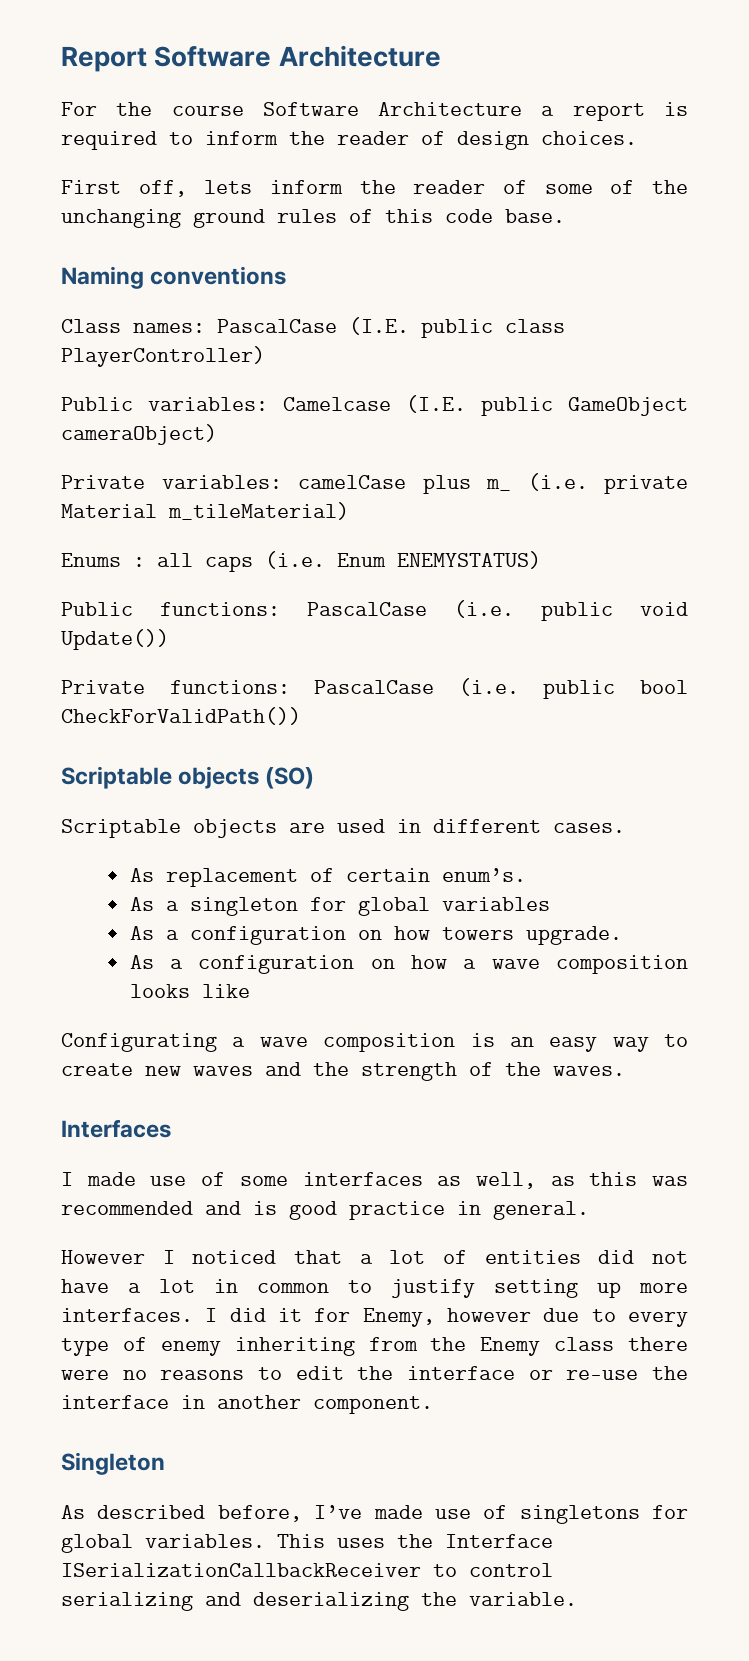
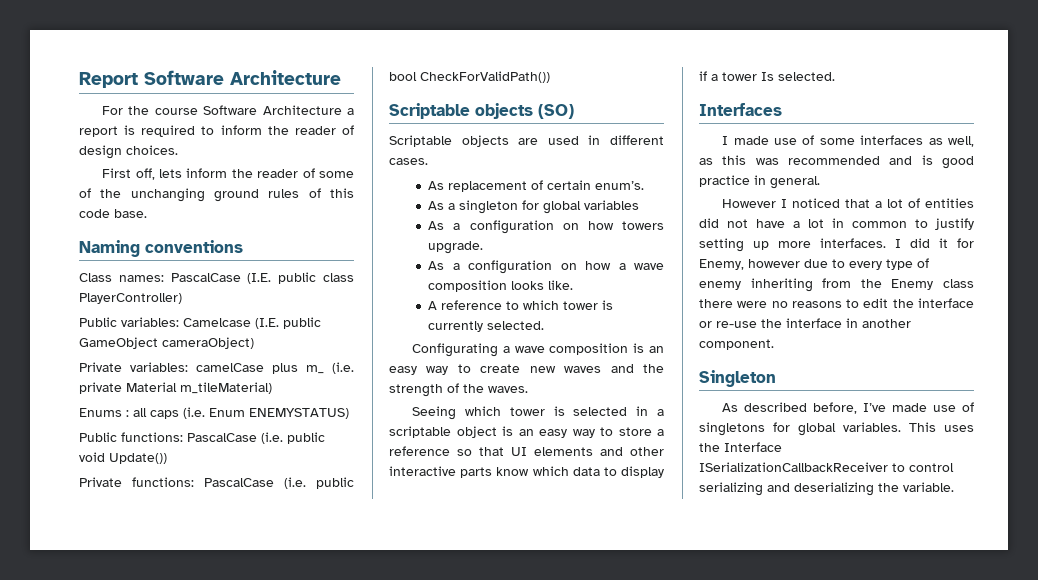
[201,984,250,998] like -> [548,280,574,290] [428,300,614,310] [428,321,545,332] like. // A reference to which tower is currently selected.
(625, 1071) none -> [412,406,664,420] [389,426,664,438] [389,446,664,456] [389,466,664,478] [699,71,835,81] // Seeing which tower is selected in a scriptable object is an easy way to store a reference so that UI elements and other interactive parts know which data to display if a tower Is selected.

